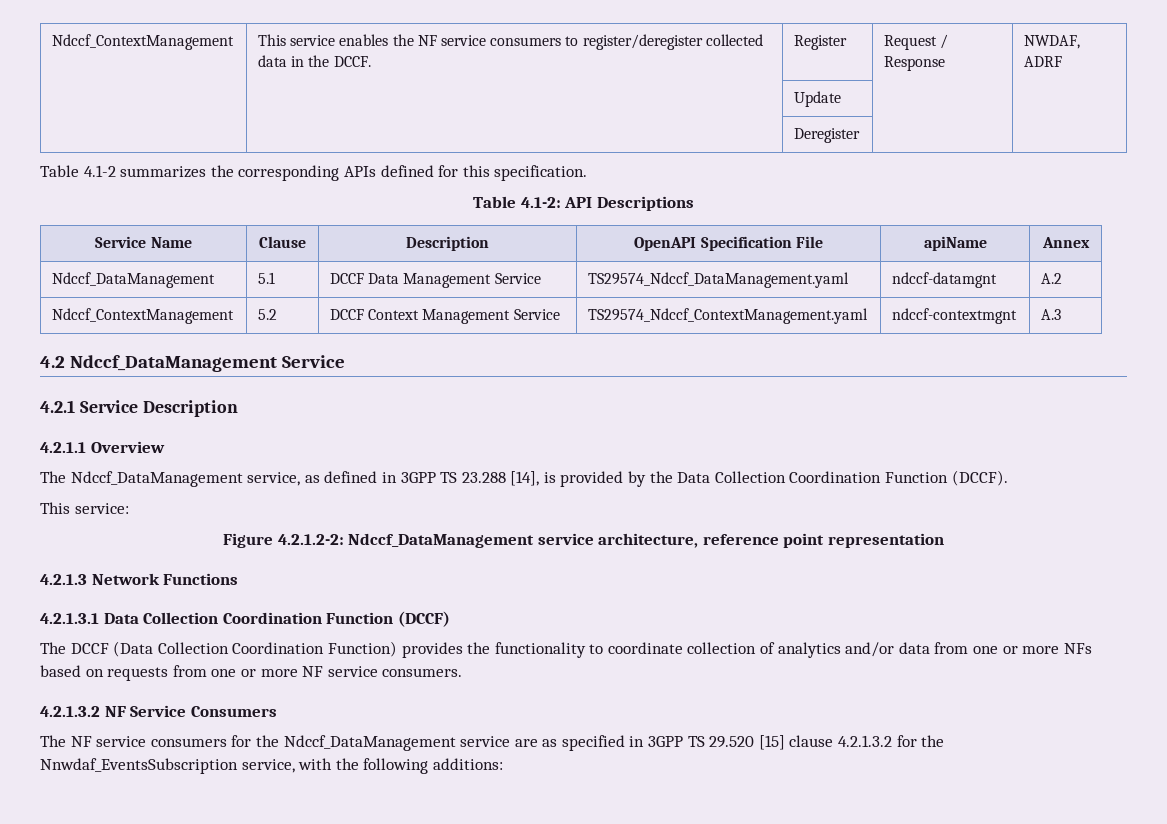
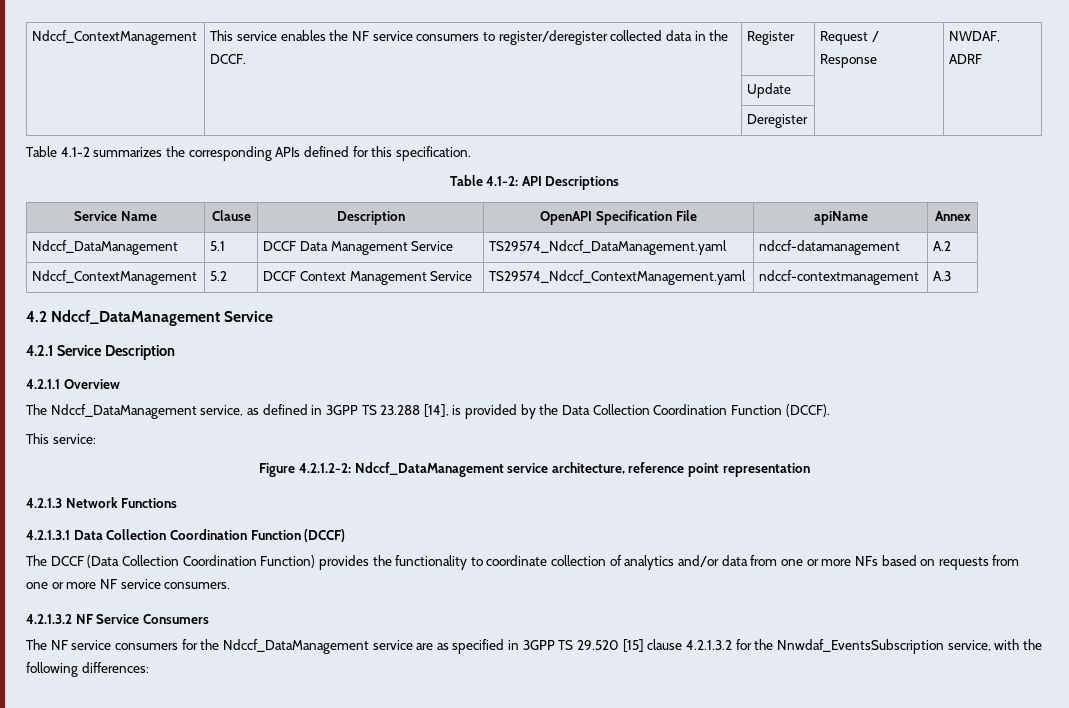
[892,272,998,288] ndccf-datamgnt -> [759,240,901,255] ndccf-datamanagement
[892,308,1018,324] ndccf-contextmgnt -> [759,270,920,285] ndccf-contextmanagement
[432,758,503,770] additions: -> [81,662,149,673] differences:

